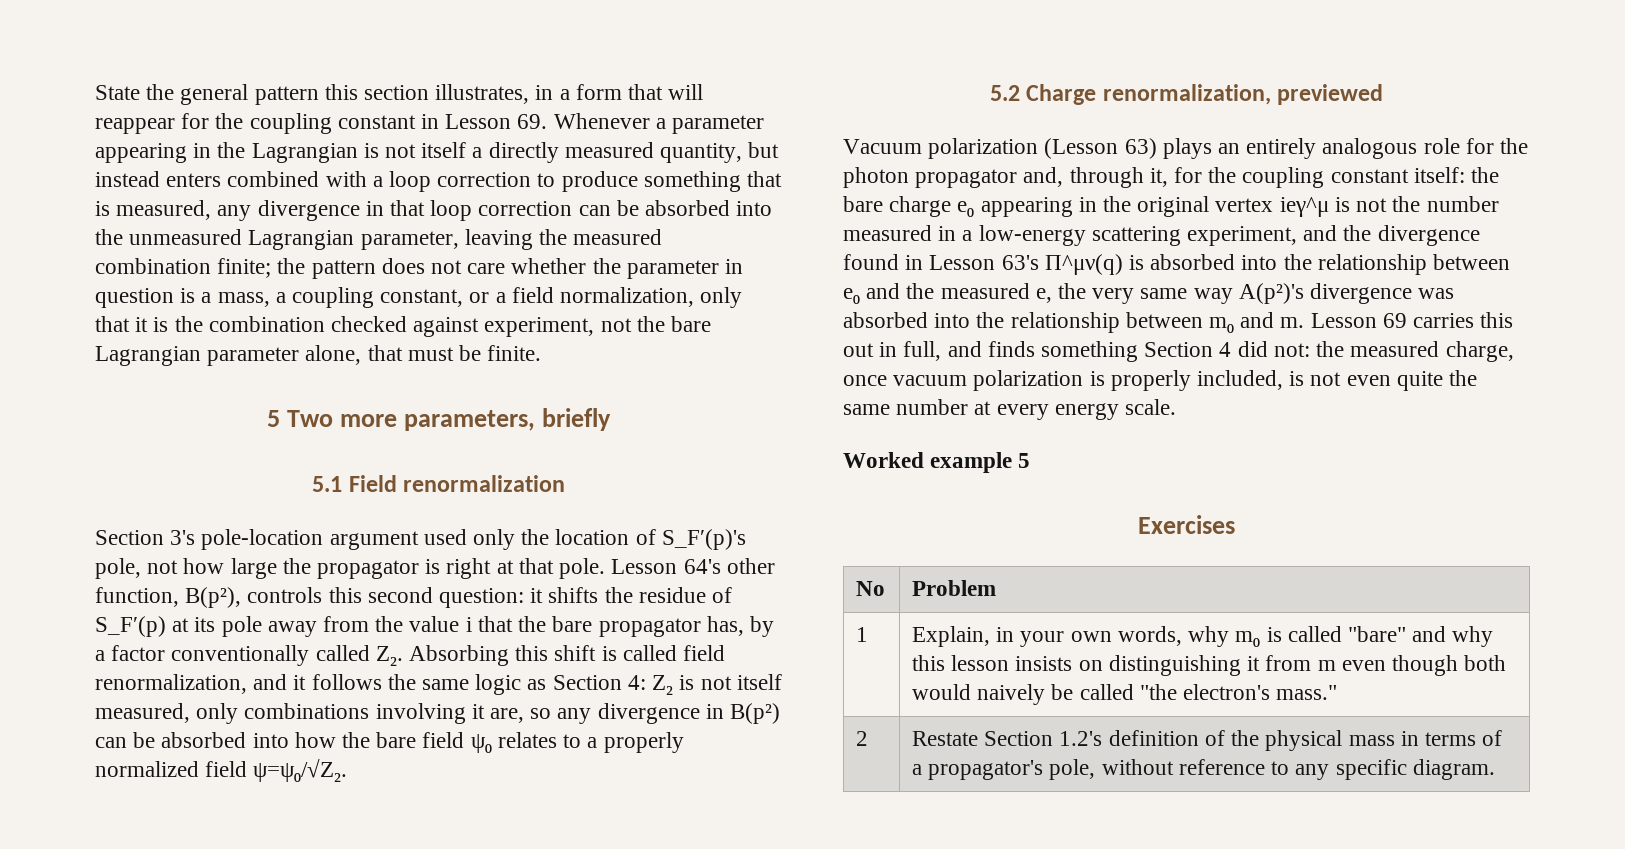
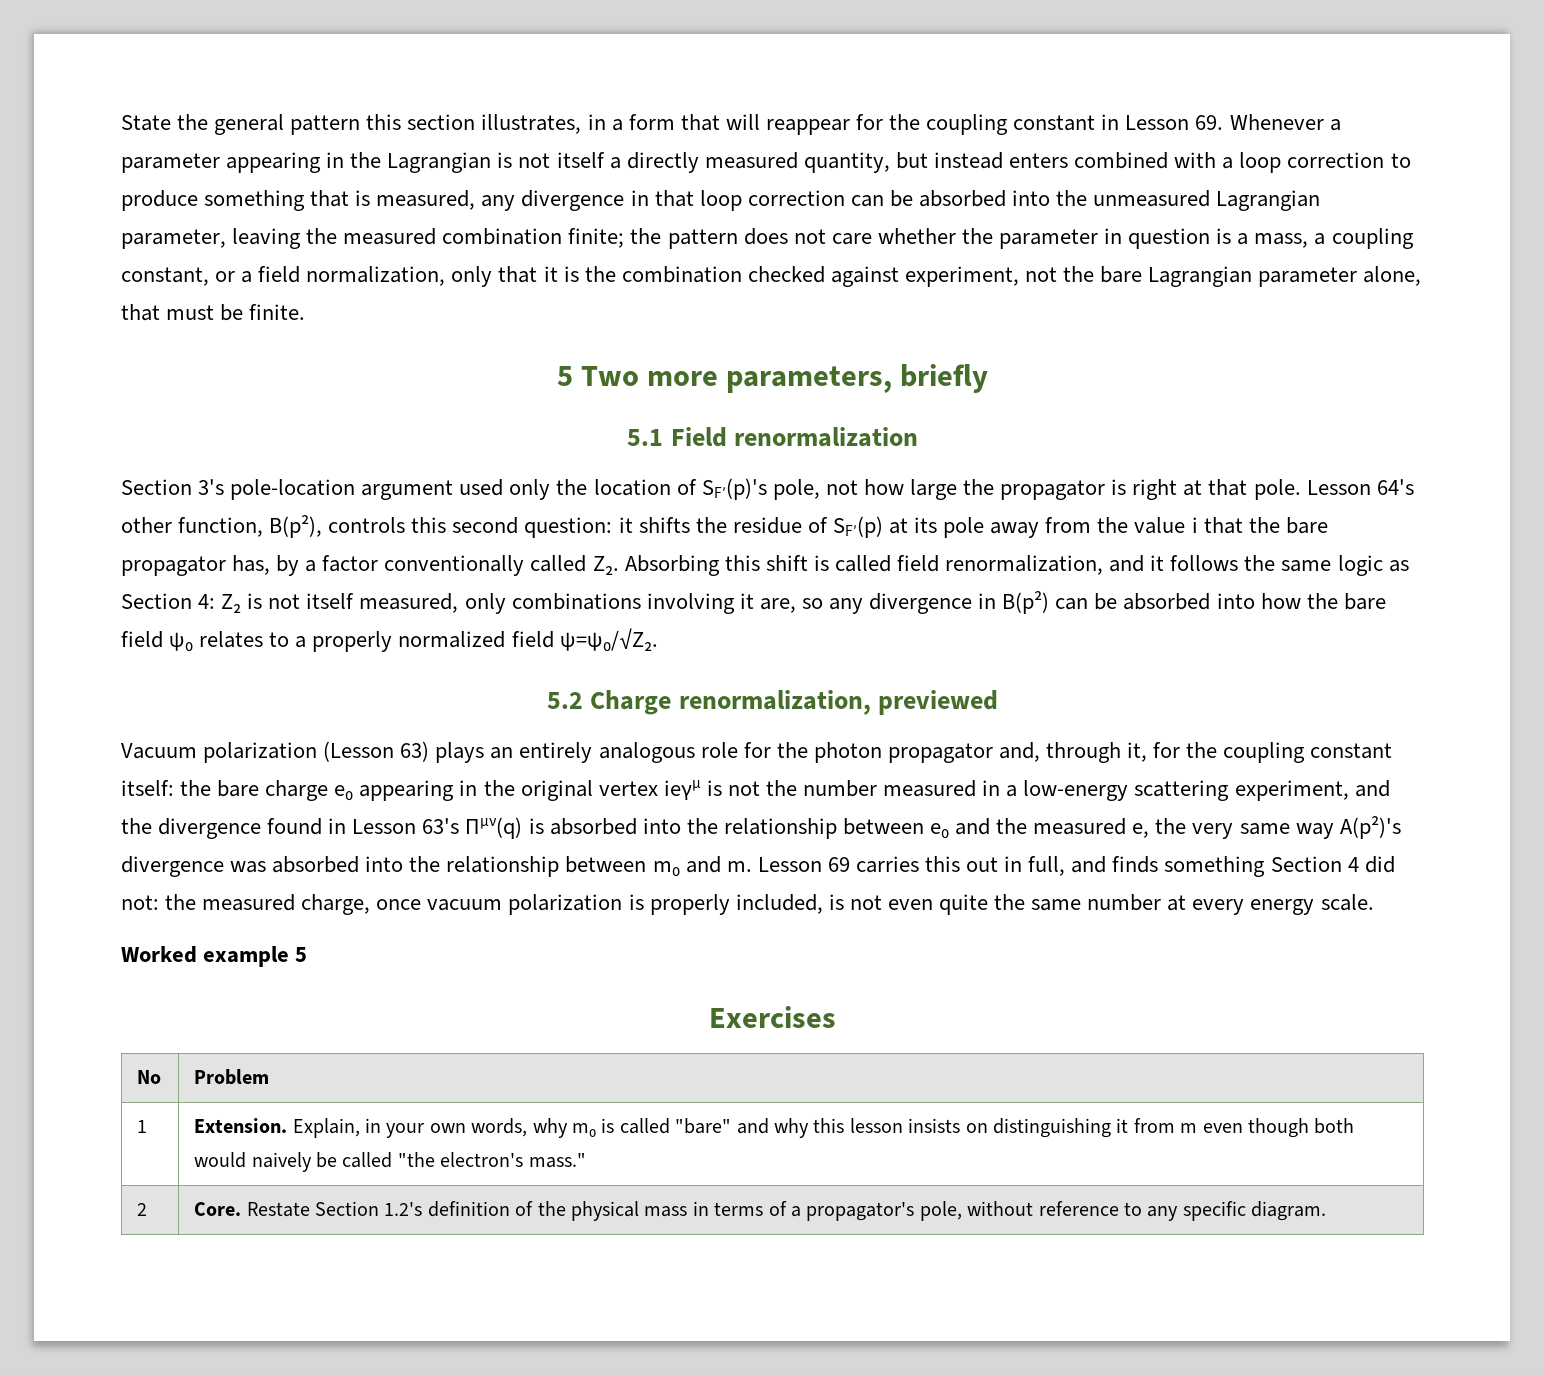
[661,529,746,550] S_F′(p)'s -> [701,478,767,500] SF′(p)'s
[95,616,166,637] S_F′(p) -> [832,516,883,538] SF′(p)
[1279,197,1329,217] ieγ^μ -> [663,780,701,801] ieγμ
[1044,254,1123,275] Π^μν(q) -> [465,817,523,839] Πμν(q)
(869, 634) none -> [194,1118,288,1133] Extension.
(869, 738) none -> [194,1202,242,1216] Core.

